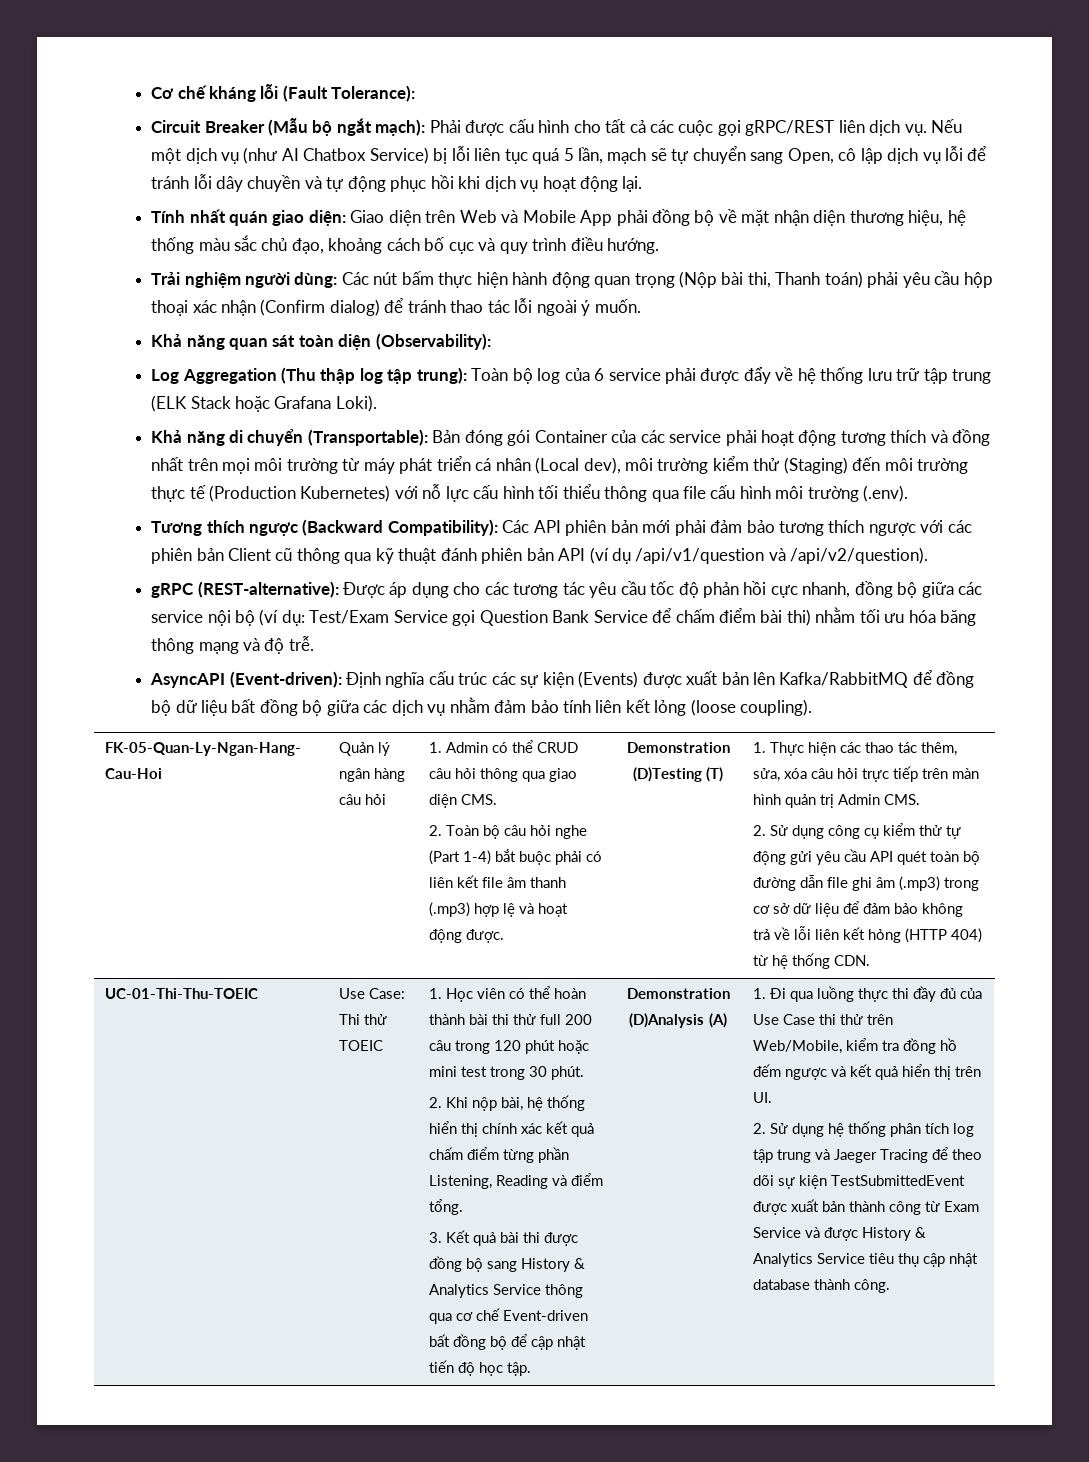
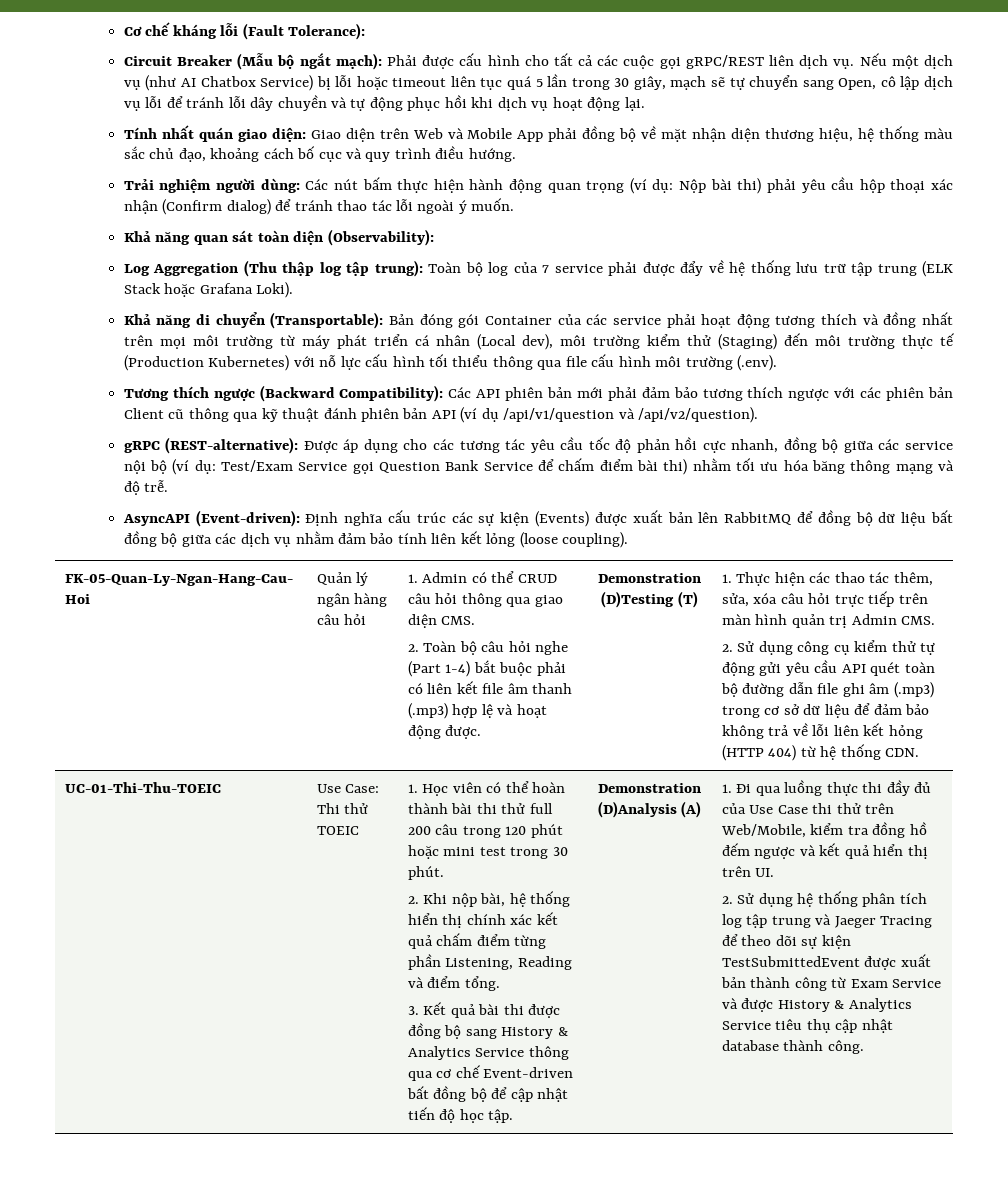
(470, 153) none -> [356,76,447,90] hoặc timeout
[577,147,603,164] lần, -> [547,74,666,90] lần trong 30 giây,
[678,271,863,288] (Nộp bài thi, Thanh toán) -> [629,178,762,194] (ví dụ: Nộp bài thi)
[594,368,605,381] 6 -> [542,265,550,273] 7
[779,672,909,688] Kafka/RabbitMQ -> [724,512,793,525] RabbitMQ

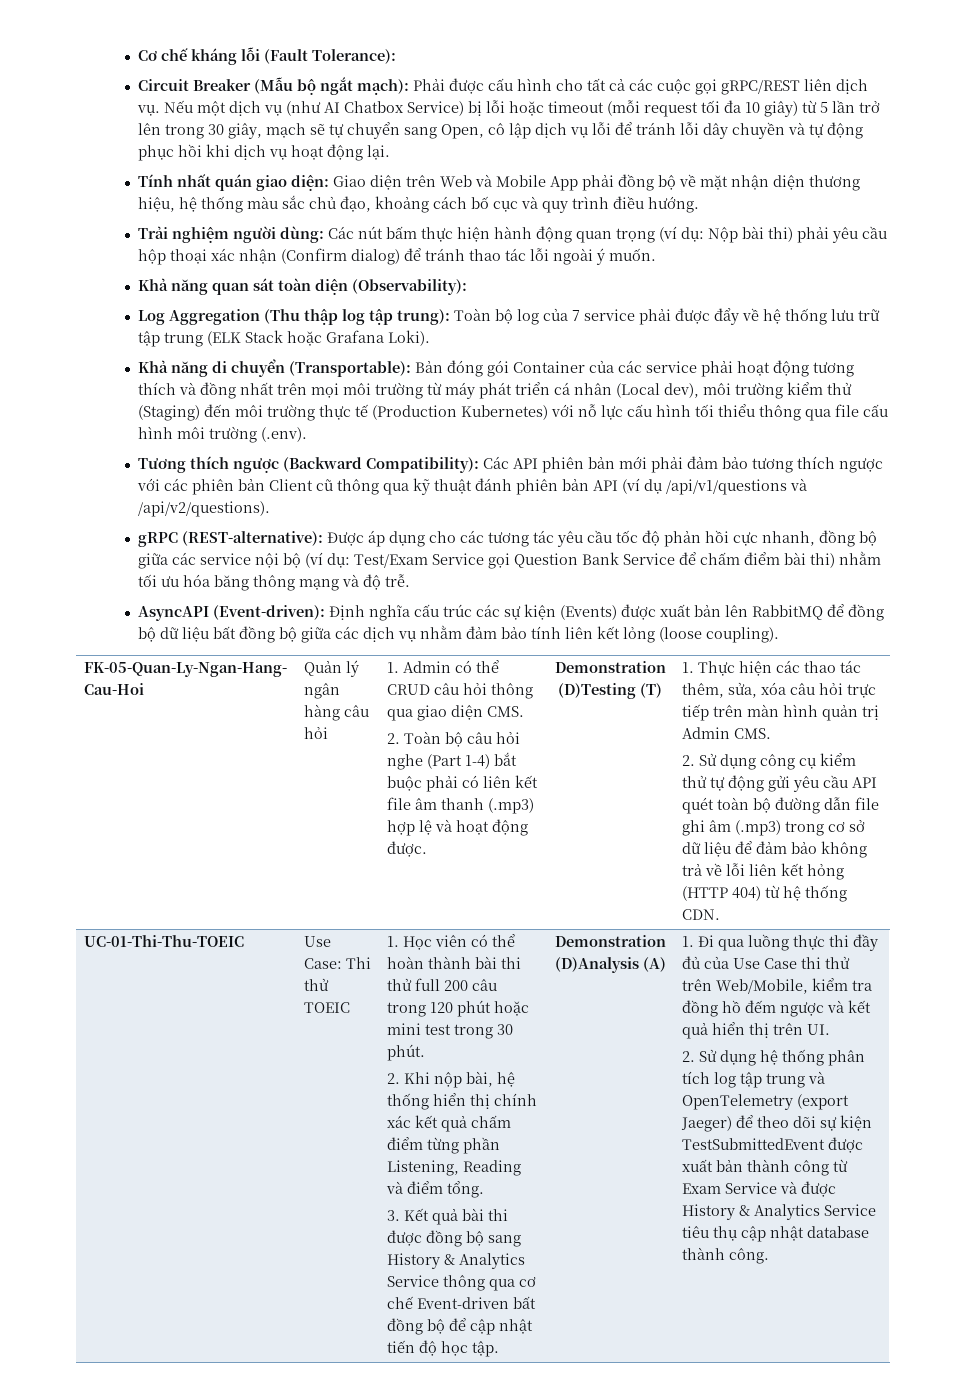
[450,74,568,90] liên tục quá 5 lần -> [606,100,880,117] [137,123,161,135] (mỗi request tối đa 10 giây) từ 5 lần trở lên
[503,407,759,423] /api/v1/question và /api/v2/question). -> [665,478,807,495] [137,501,270,517] /api/v1/questions và /api/v2/questions).
[834,916,933,928] Jaeger Tracing -> [682,1094,850,1110] [681,1116,733,1132] OpenTelemetry (export Jaeger)

